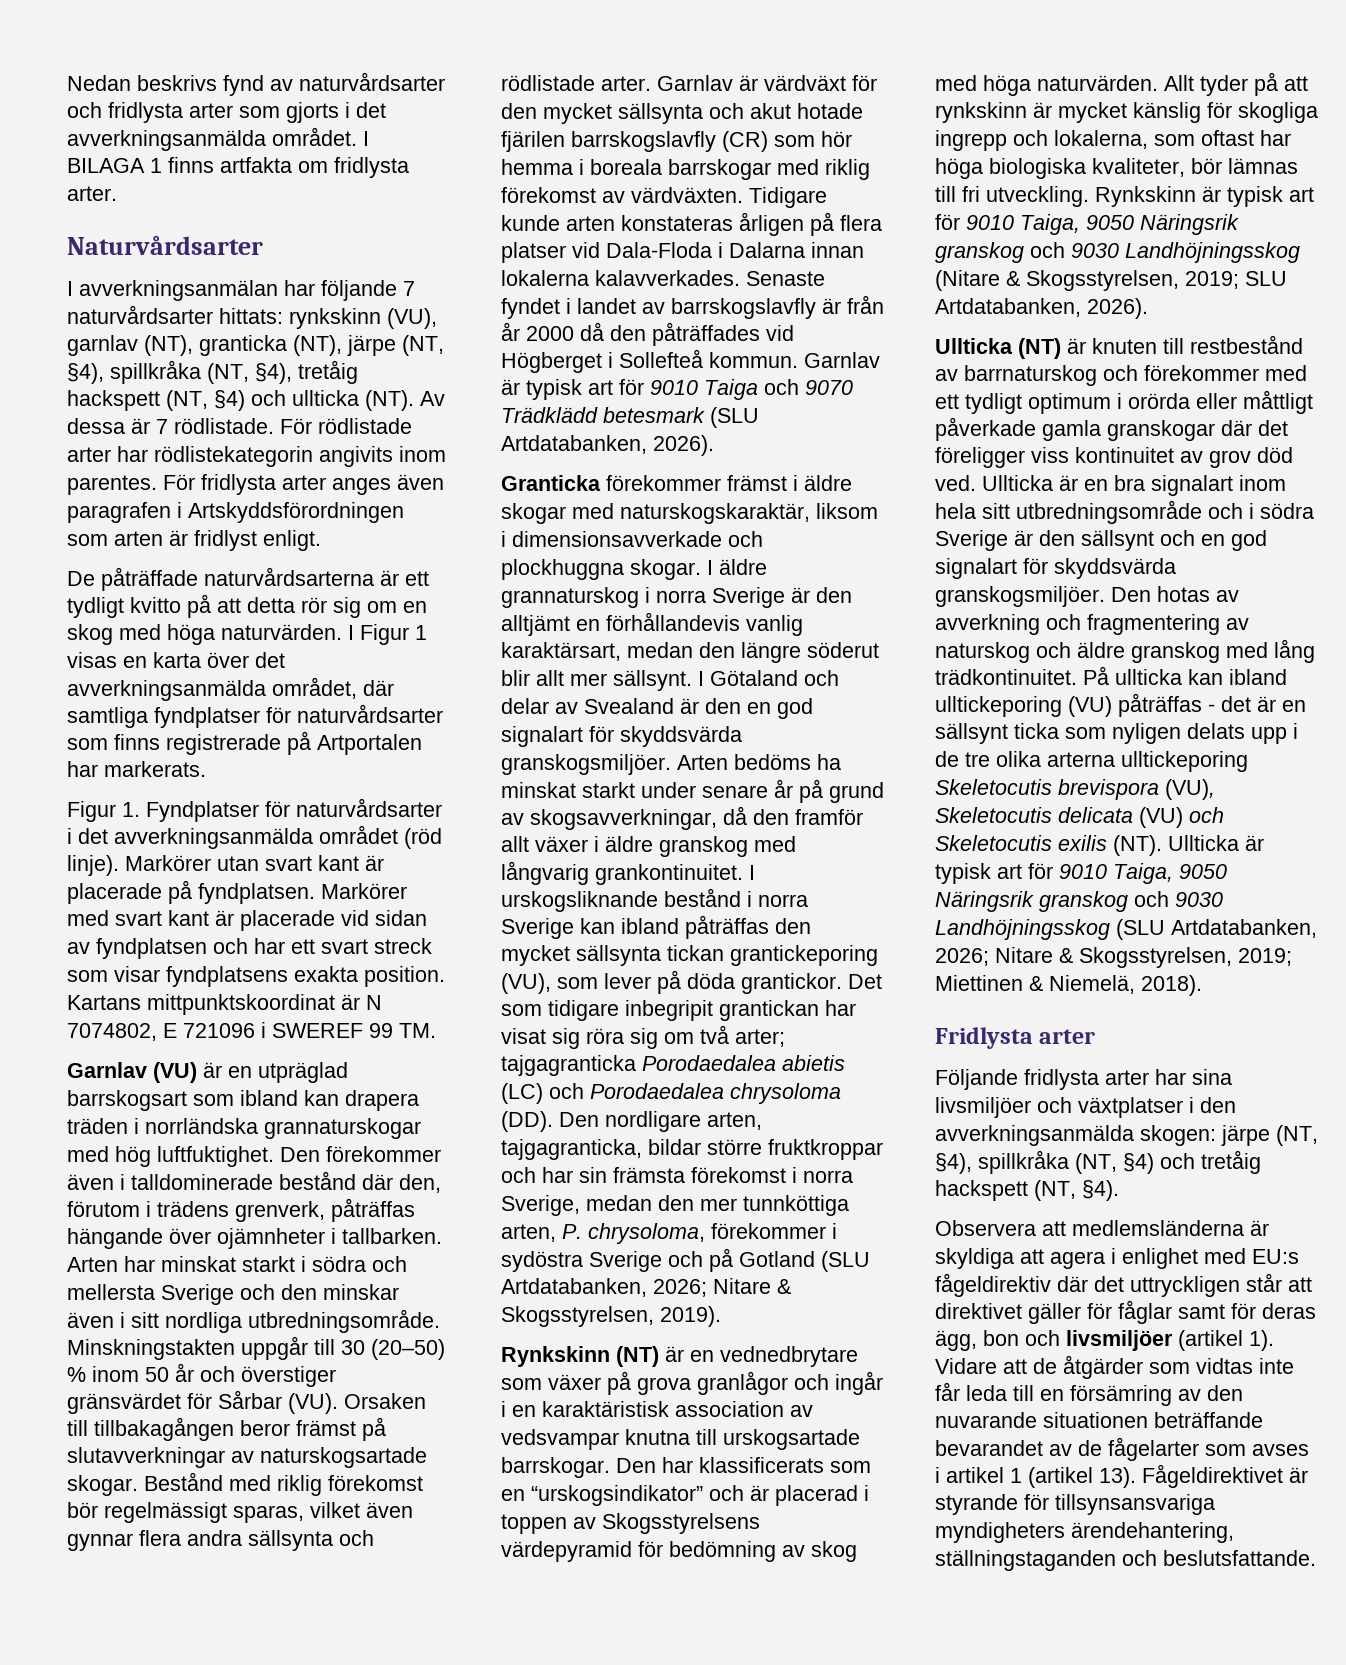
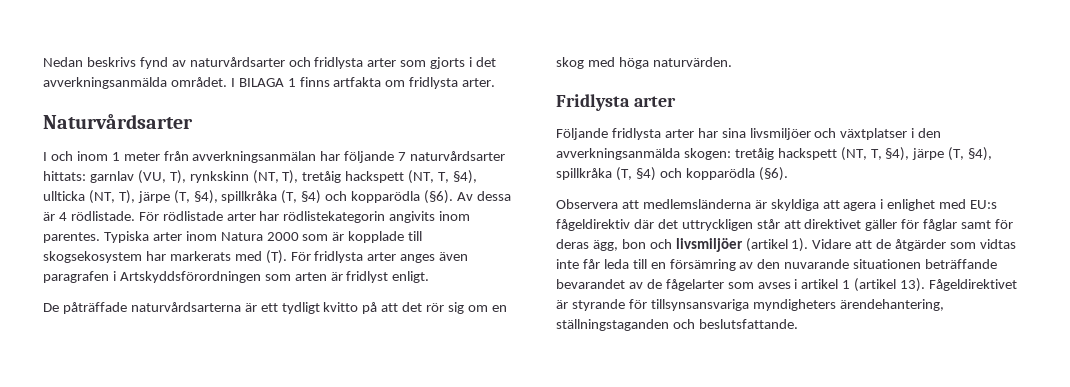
(73, 288) none -> [50,151,189,161] och inom 1 meter från
[289,308,437,329] [67,335,444,356] [67,360,358,384] [67,390,414,411] rynkskinn (VU), garnlav (NT), granticka (NT), järpe (NT, §4), spillkråka (NT, §4), tretåig hackspett (NT, §4) och ullticka (NT). -> [89,170,478,184] [43,190,454,204] garnlav (VU, T), rynkskinn (NT, T), tretåig hackspett (NT, T, §4), ullticka (NT, T), järpe (T, §4), spillkråka (T, §4) och kopparödla (§6).
[156,419,168,434] 7 -> [58,212,67,221] 4
(157, 485) none -> [103,231,423,243] [43,250,287,264] Typiska arter inom Natura 2000 som är kopplade till skogsekosystem har markerats med (T).
[247,597,295,613] detta -> [402,302,423,312] det
[348,624,427,645] [67,652,285,668] [67,677,394,701] [67,704,443,728] [67,731,422,755] [67,761,206,777] [67,798,442,822] [67,825,442,849] [67,855,384,876] [67,880,407,904] [67,910,427,931] [67,938,432,959] [67,966,445,987] [67,994,382,1015] [67,1022,436,1041] [67,1062,348,1083] [67,1090,419,1111] [67,1118,421,1139] [67,1146,441,1167] [67,1171,441,1193] [67,1198,415,1222] [67,1228,442,1249] [67,1256,407,1272] [67,1284,399,1305] [67,1309,440,1333] [67,1336,445,1360] [67,1363,336,1387] [67,1390,426,1414] [67,1417,386,1441] [67,1447,427,1468] [67,1472,423,1496] [67,1502,413,1523] [67,1530,374,1551] [501,75,877,91] [501,103,863,124] [501,131,852,152] [501,159,870,180] [501,187,827,208] [501,212,882,236] [501,242,864,263] [501,270,825,286] [501,295,884,319] [501,322,794,346] [501,349,880,373] [501,379,853,400] [501,407,759,428] [501,435,714,456] [501,475,852,491] [501,503,878,524] [501,531,763,547] [501,559,767,580] [501,587,852,608] [501,612,803,636] [501,642,879,663] [501,670,839,691] [501,698,813,719] [501,726,742,747] [501,754,841,775] [501,779,884,803] [501,806,863,830] [501,836,796,857] [501,861,755,885] [501,888,808,912] [501,915,811,939] [501,945,878,966] [501,970,882,994] [501,1000,856,1021] [501,1025,785,1049] [501,1055,845,1076] [501,1083,841,1104] [501,1111,762,1132] [501,1139,883,1160] [501,1167,853,1183] [501,1195,849,1216] [501,1223,837,1244] [501,1248,870,1272] [501,1278,791,1297] [501,1306,721,1327] [501,1346,858,1367] [501,1371,883,1395] [501,1401,813,1417] [501,1429,860,1450] [501,1457,871,1478] [501,1485,869,1506] [501,1513,760,1534] [501,1541,857,1562] [935,72,1308,96] [935,102,1318,123] [935,130,1291,151] [935,158,1298,179] [935,186,1314,207] [935,214,1239,235] [935,242,1300,263] [935,270,1287,291] [935,298,1148,319] [935,335,1303,359] [935,365,1307,386] [935,390,1313,414] [935,417,1288,441] [935,447,1293,468] [935,475,1286,496] [935,500,1314,524] [935,530,1267,551] [935,558,1176,579] [935,586,1239,607] [935,614,1249,635] [935,639,1315,663] [935,666,1287,685] [935,693,1306,717] [935,723,1298,744] [935,751,1248,772] [935,779,1215,800] [935,807,1224,828] [935,835,1264,856] [935,863,1227,884] [935,891,1223,912] [935,919,1317,940] [935,947,1292,968] [935,975,1202,996] I Figur 1 visas en karta över det avverkningsanmälda området, där samtliga fyndplatser för naturvårdsarter som finns registrerade på Artportalen har markerats. // Figur 1. Fyndplatser för naturvårdsarter i det avverkningsanmälda området (röd linje). Markörer utan svart kant är placerade på fyndplatsen. Markörer med svart kant är placerade vid sidan av fyndplatsen och har ett svart streck som visar fyndplatsens exakta position. Kartans mittpunktskoordinat är N 7074802, E 721096 i SWEREF 99 TM. // Garnlav (VU) är en utpräglad barrskogsart som ibland kan drapera träden i norrländska grannaturskogar med hög luftfuktighet. Den förekommer även i talldominerade bestånd där den, förutom i trädens grenverk, påträffas hängande över ojämnheter i tallbarken. Arten har minskat starkt i södra och mellersta Sverige och den minskar även i sitt nordliga utbredningsområde. Minskningstakten uppgår till 30 (20–50) % inom 50 år och överstiger gränsvärdet för Sårbar (VU). Orsaken till tillbakagången beror främst på slutavverkningar av naturskogsartade skogar. Bestånd med riklig förekomst bör regelmässigt sparas, vilket även gynnar flera andra sällsynta och rödlistade arter. Garnlav är värdväxt för den mycket sällsynta och akut hotade fjärilen barrskogslavfly (CR) som hör hemma i boreala barrskogar med riklig förekomst av värdväxten. Tidigare kunde arten konstateras årligen på flera platser vid Dala-Floda i Dalarna innan lokalerna kalavverkades. Senaste fyndet i landet av barrskogslavfly är från år 2000 då den påträffades vid Högberget i Sollefteå kommun. Garnlav är typisk art för 9010 Taiga och 9070 Trädklädd betesmark (SLU Artdatabanken, 2026). // Granticka förekommer främst i äldre skogar med naturskogskaraktär, liksom i dimensionsavverkade och plockhuggna skogar. I äldre grannaturskog i norra Sverige är den alltjämt en förhållandevis vanlig karaktärsart, medan den längre söderut blir allt mer sällsynt. I Götaland och delar av Svealand är den en god signalart för skyddsvärda granskogsmiljöer. Arten bedöms ha minskat starkt under senare år på grund av skogsavverkningar, då den framför allt växer i äldre granskog med långvarig grankontinuitet. I urskogsliknande bestånd i norra Sverige kan ibland påträffas den mycket sällsynta tickan grantickeporing (VU), som lever på döda grantickor. Det som tidigare inbegripit grantickan har visat sig röra sig om två arter; tajgagranticka Porodaedalea abietis (LC) och Porodaedalea chrysoloma (DD). Den nordligare arten, tajgagranticka, bildar större fruktkroppar och har sin främsta förekomst i norra Sverige, medan den mer tunnköttiga arten, P. chrysoloma, förekommer i sydöstra Sverige och på Gotland (SLU Artdatabanken, 2026; Nitare & Skogsstyrelsen, 2019). // Rynkskinn (NT) är en vednedbrytare som växer på grova granlågor och ingår i en karaktäristisk association av vedsvampar knutna till urskogsartade barrskogar. Den har klassificerats som en “urskogsindikator” och är placerad i toppen av Skogsstyrelsens värdepyramid för bedömning av skog med höga naturvärden. Allt tyder på att rynkskinn är mycket känslig för skogliga ingrepp och lokalerna, som oftast har höga biologiska kvaliteter, bör lämnas till fri utveckling. Rynkskinn är typisk art för 9010 Taiga, 9050 Näringsrik granskog och 9030 Landhöjningsskog (Nitare & Skogsstyrelsen, 2019; SLU Artdatabanken, 2026). // Ullticka (NT) är knuten till restbestånd av barrnaturskog och förekommer med ett tydligt optimum i orörda eller måttligt påverkade gamla granskogar där det föreligger viss kontinuitet av grov död ved. Ullticka är en bra signalart inom hela sitt utbredningsområde och i södra Sverige är den sällsynt och en god signalart för skyddsvärda granskogsmiljöer. Den hotas av avverkning och fragmentering av naturskog och äldre granskog med lång trädkontinuitet. På ullticka kan ibland ulltickeporing (VU) påträffas - det är en sällsynt ticka som nyligen delats upp i de tre olika arterna ulltickeporing Skeletocutis brevispora (VU), Skeletocutis delicata (VU) och Skeletocutis exilis (NT). Ullticka är typisk art för 9010 Taiga, 9050 Näringsrik granskog och 9030 Landhöjningsskog (SLU Artdatabanken, 2026; Nitare & Skogsstyrelsen, 2019; Miettinen & Niemelä, 2018). -> (732, 62) none
[1221,1125,1318,1146] [935,1150,1261,1174] [935,1180,1119,1201] järpe (NT, §4), spillkråka (NT, §4) och tretåig hackspett (NT, §4). -> [734,147,993,161] [556,167,788,181] tretåig hackspett (NT, T, §4), järpe (T, §4), spillkråka (T, §4) och kopparödla (§6).

